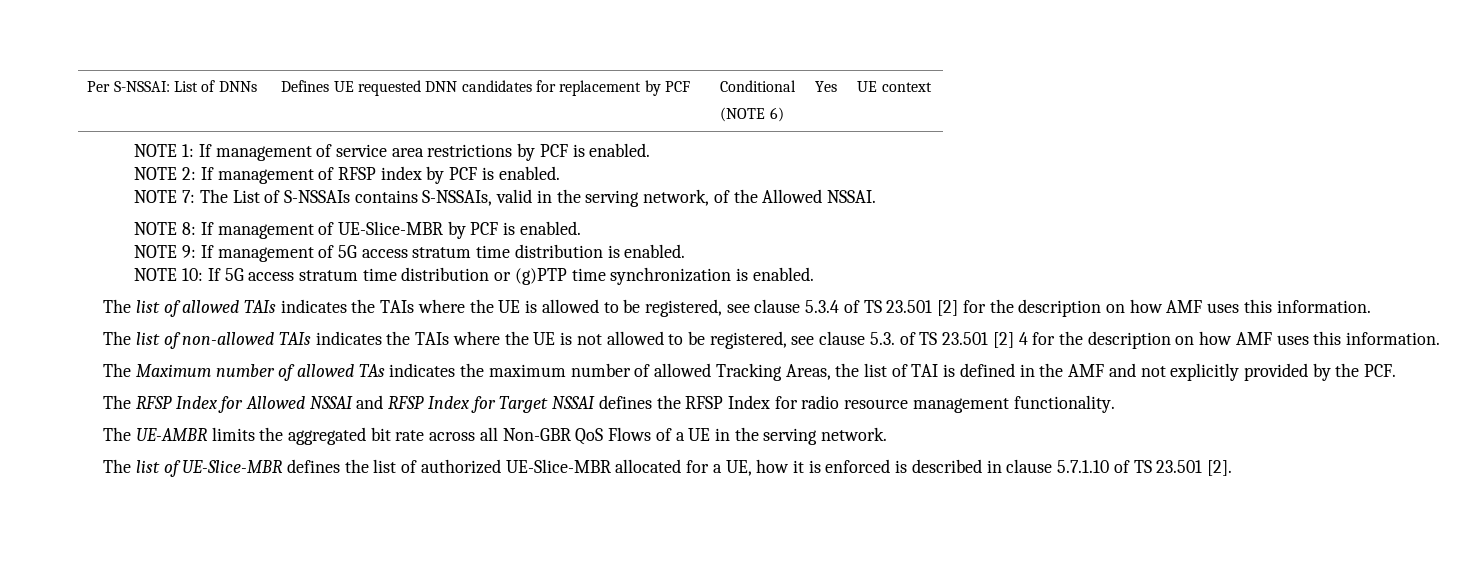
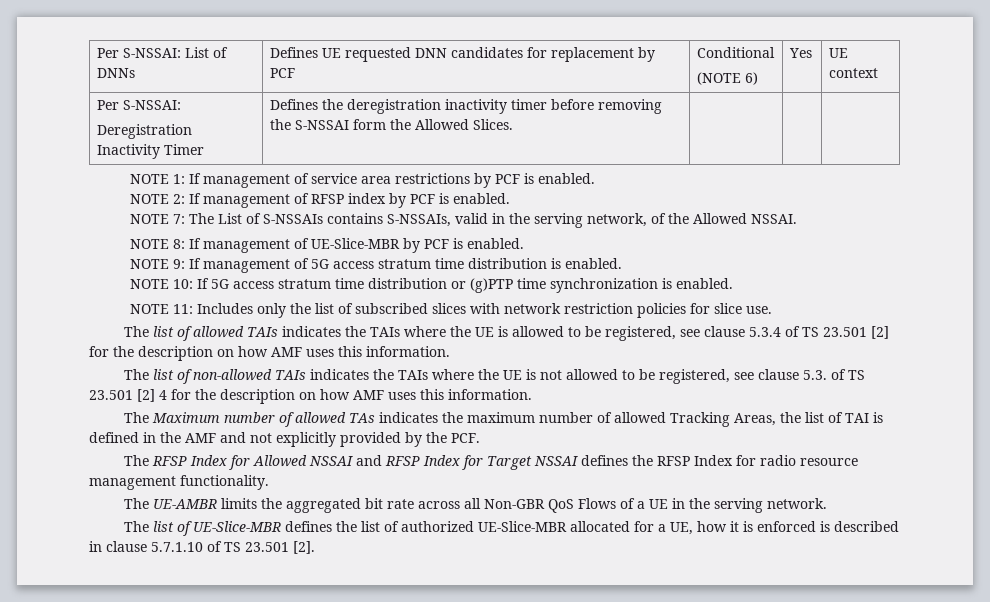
(932, 87) none -> [96,100,181,110] [96,124,192,139] [96,144,204,159] [269,99,662,114] [269,119,513,130] // Per S-NSSAI: // Deregistration Inactivity Timer | Defines the deregistration inactivity timer before removing the S-NSSAI form the Allowed Slices. | | |
(814, 274) none -> [130,303,773,318] // NOTE 11: Includes only the list of subscribed slices with network restriction policies for slice use.

